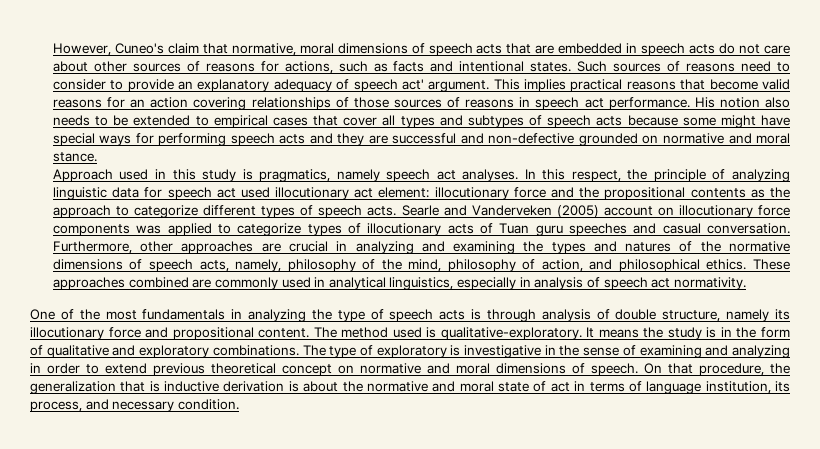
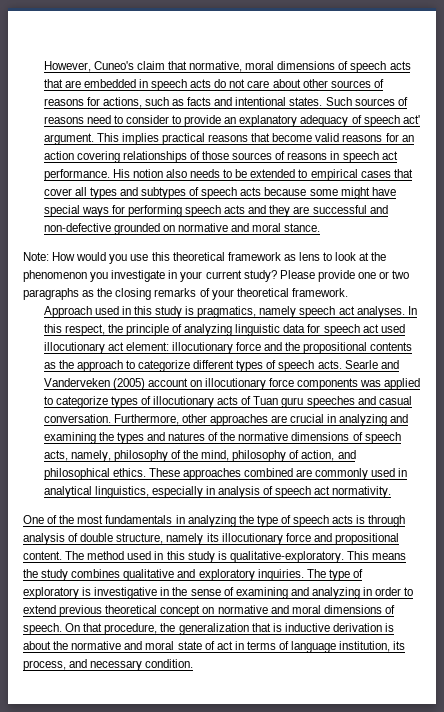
(97, 157) none -> [23,252,387,264] [23,270,410,282] [23,288,348,300] // Note: How would you use this theoretical framework as lens to look at the phenomenon you investigate in your current study? Please provide one or two paragraphs as the closing remarks of your theoretical framework.
(422, 332) none -> [154,551,215,563] in this study
[586,327,595,338] It -> [346,551,369,560] This
[706,327,790,338] [30,345,43,356] is in the form of -> [71,569,121,578] combines
[212,345,299,356] combinations. -> [257,569,304,581] inquiries.

